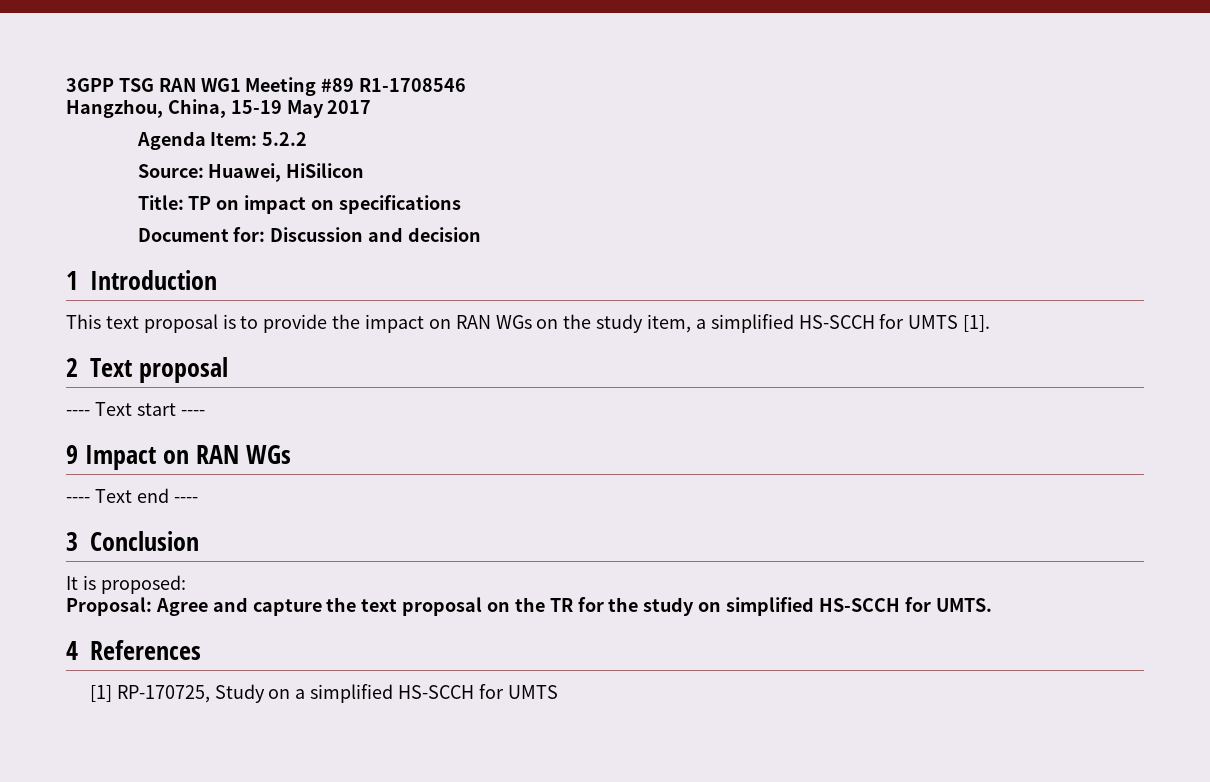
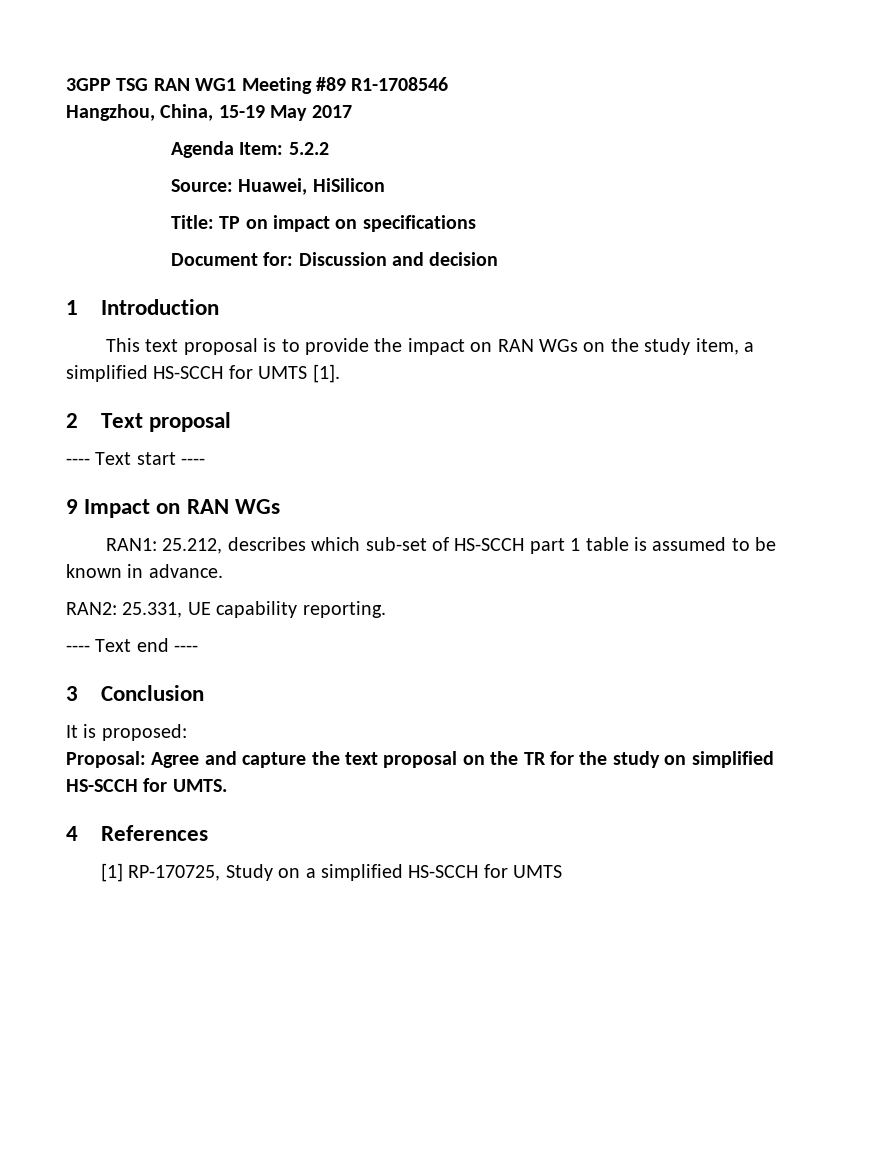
(292, 454) none -> [106,537,777,554] [66,564,223,578] [66,601,386,618] // RAN1: 25.212, describes which sub-set of HS-SCCH part 1 table is assumed to be known in advance. // RAN2: 25.331, UE capability reporting.

